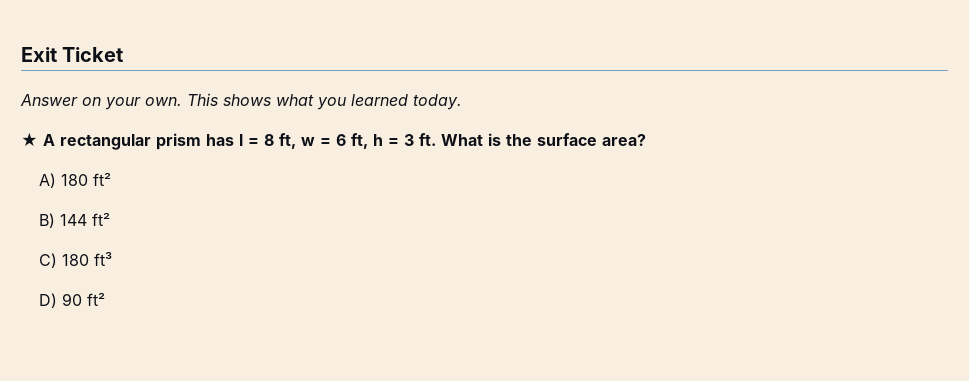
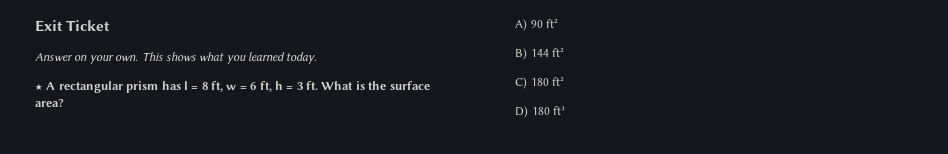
[61,174,89,186] 180 -> [530,20,543,28] 90
[94,252,113,266] ft³ -> [552,77,565,86] ft²
[62,292,106,306] 90 ft² -> [531,106,566,115] 180 ft³

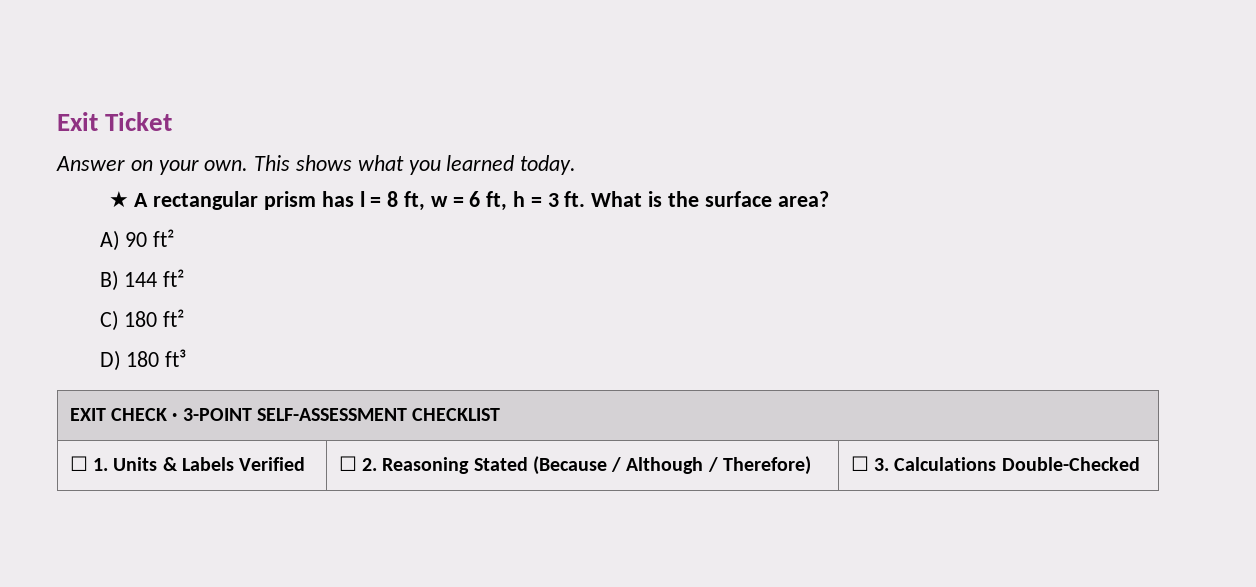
(566, 110) none -> [69,408,501,421] [69,456,306,471] [338,456,811,475] [850,456,1140,471] // EXIT CHECK · 3-POINT SELF-ASSESSMENT CHECKLIST // ☐ 1. Units & Labels Verified | ☐ 2. Reasoning Stated (Because / Although / Therefore) | ☐ 3. Calculations Double-Checked

